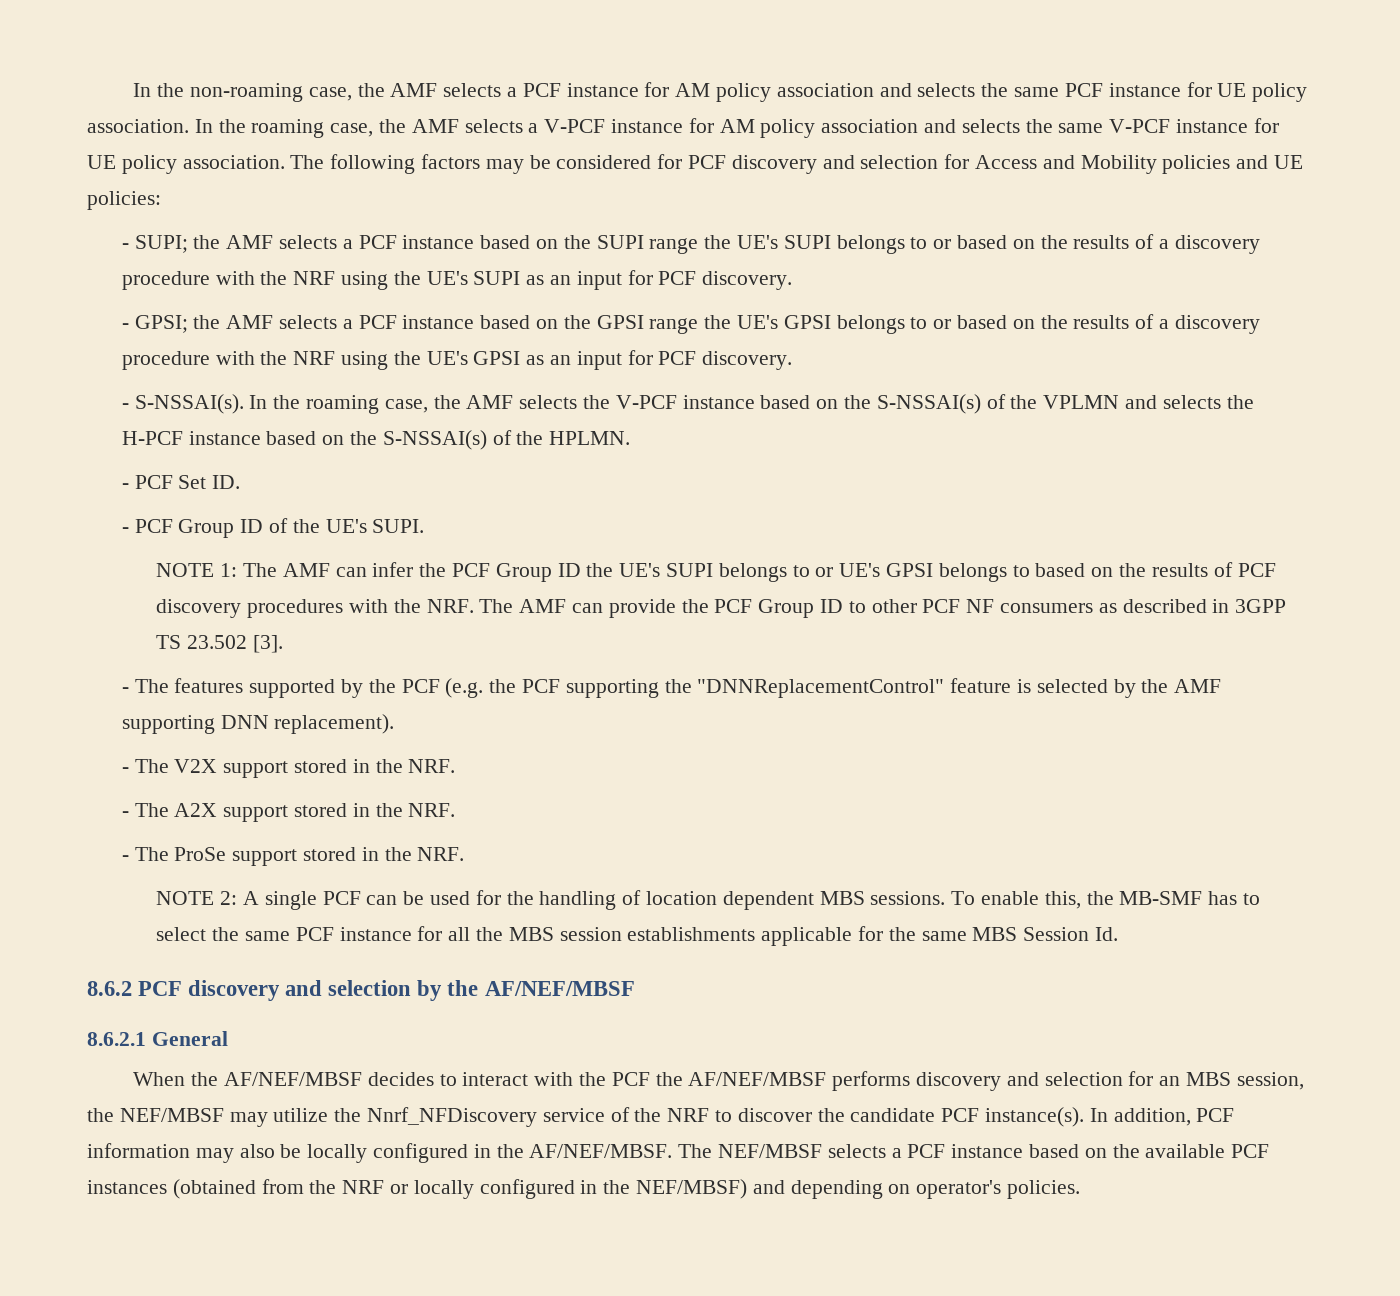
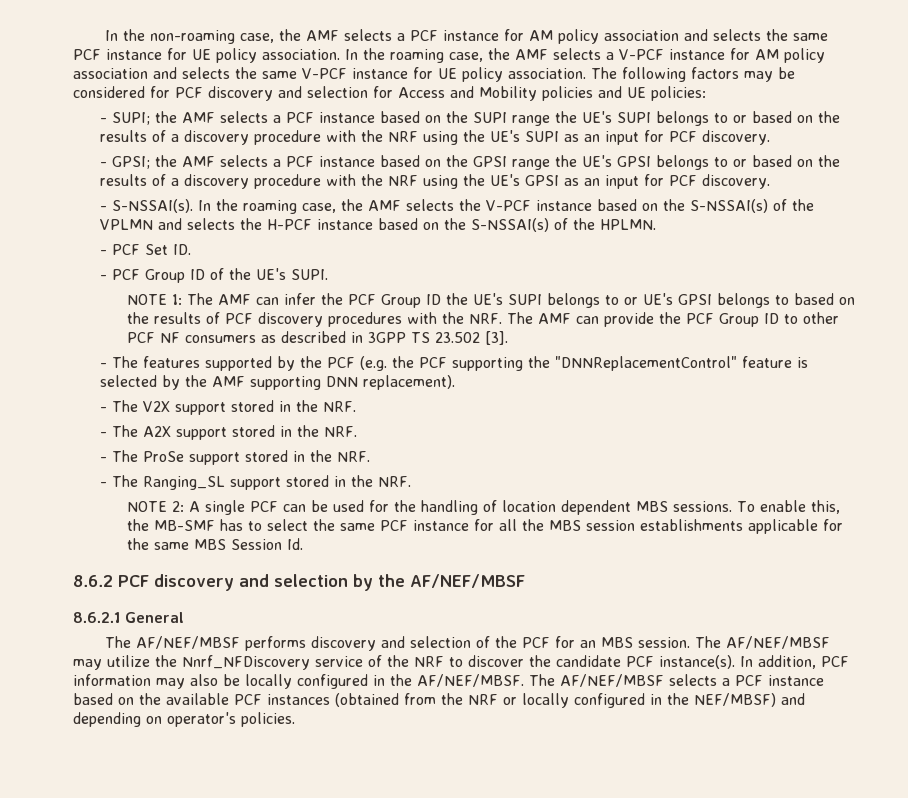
(465, 854) none -> [99,475,411,490] // - The Ranging_SL support stored in the NRF.
[133,1072,683,1086] When the AF/NEF/MBSF decides to interact with the PCF the -> [105,636,132,648] The
[1128,1071,1304,1090] [87,1108,224,1122] for an MBS session, the NEF/MBSF -> [476,636,831,649] of the PCF for an MBS session. The AF/NEF/MBSF
[718,1144,823,1158] NEF/MBSF -> [559,674,664,687] AF/NEF/MBSF

